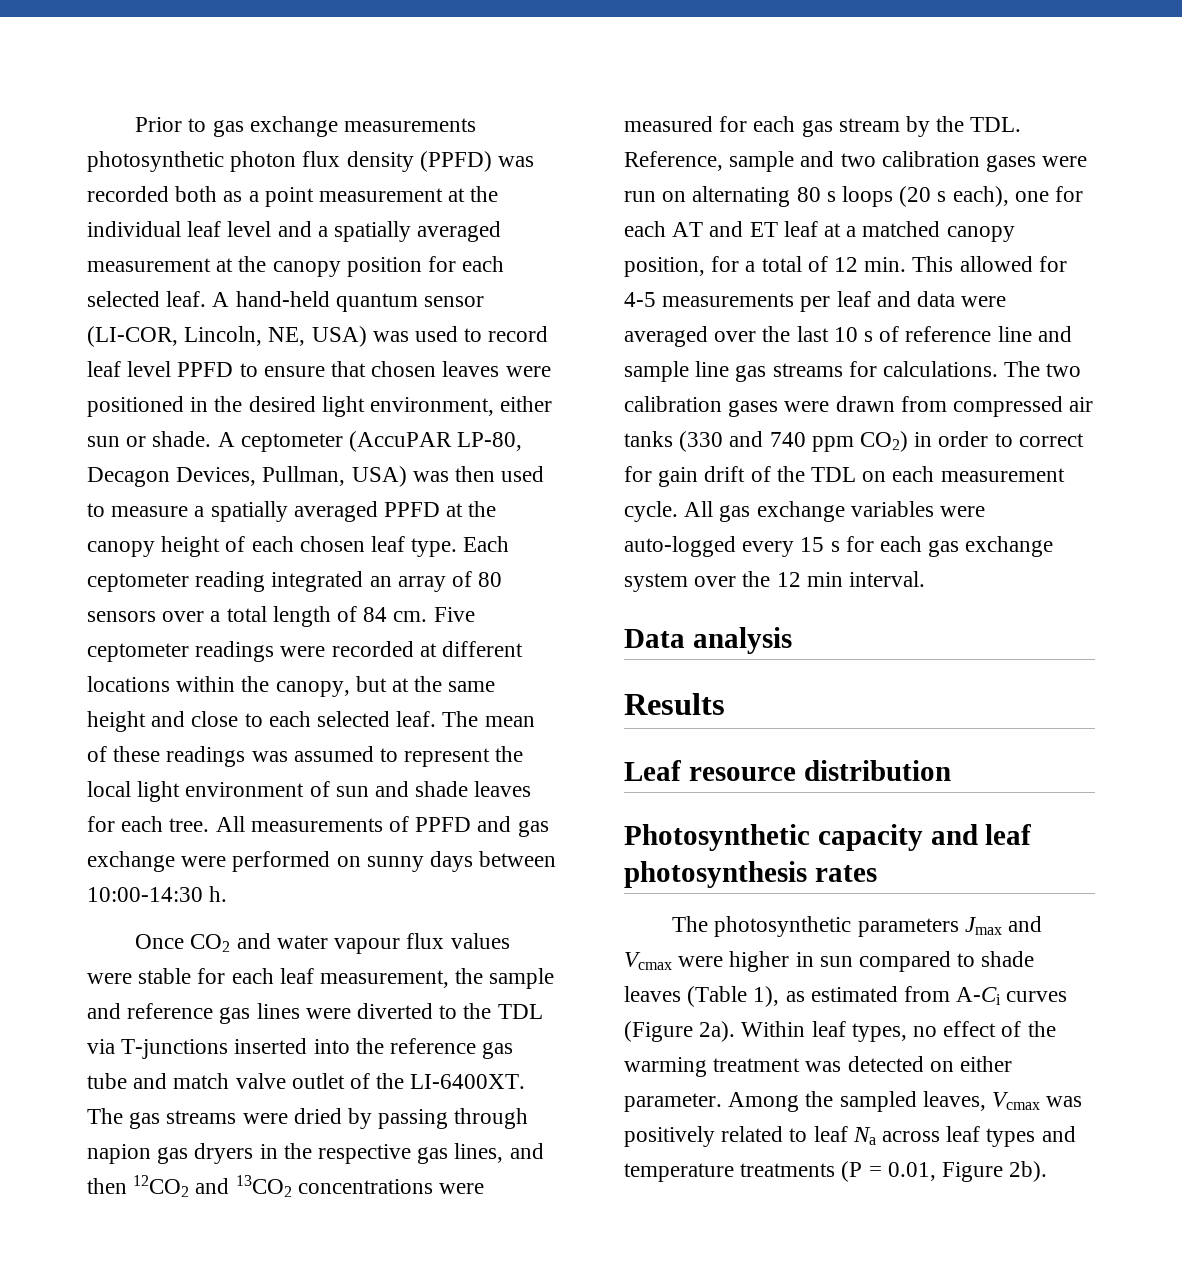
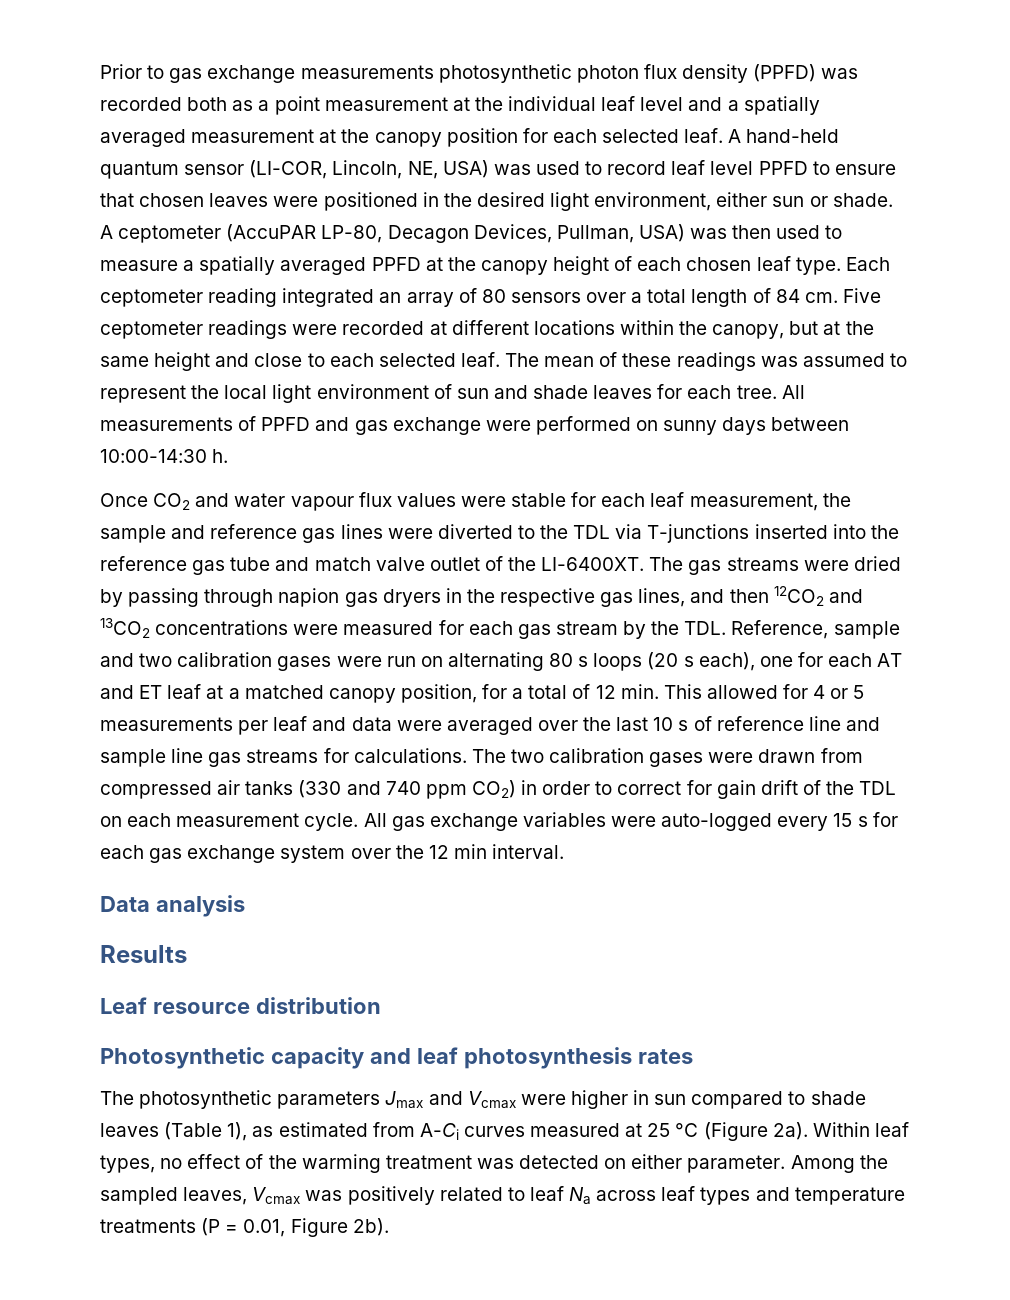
[624,292,656,307] 4-5 -> [813,685,865,699] 4 or 5
(1068, 996) none -> [530,1123,699,1137] measured at 25 °C

